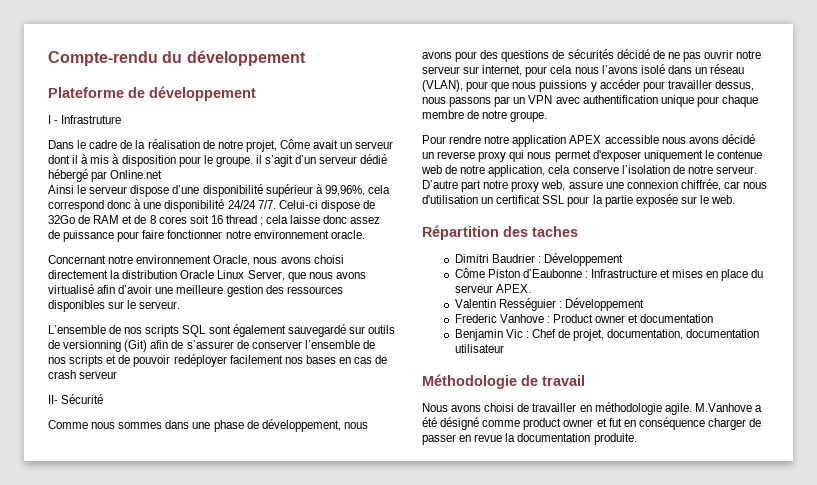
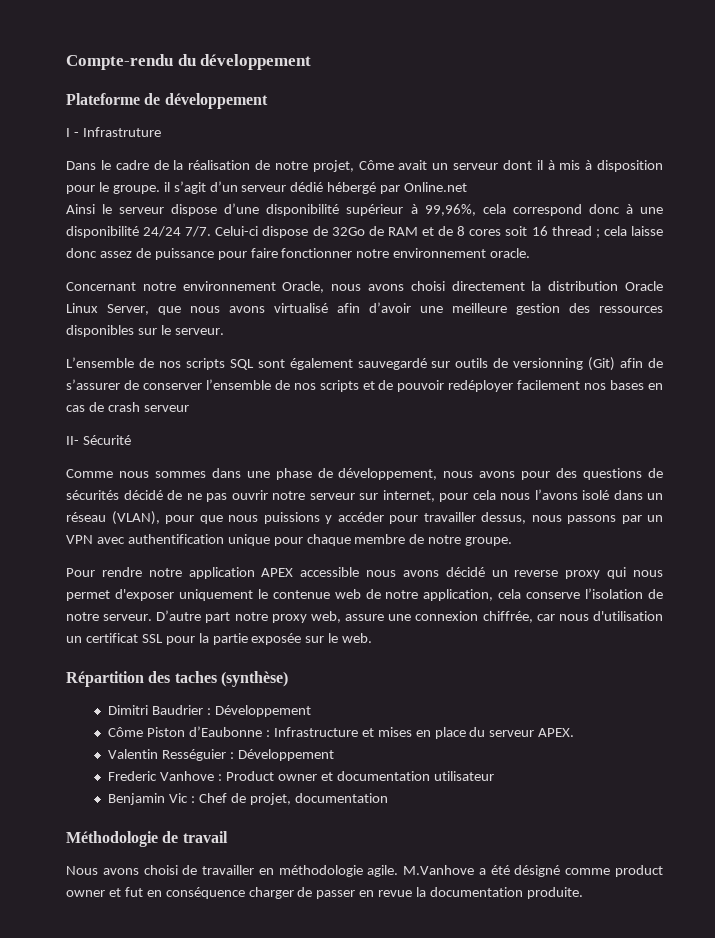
(578, 231) none -> [220,671,288,687] (synthèse)
(714, 318) none -> [433,771,494,781] utilisateur
[607,329,760,340] [454,344,504,353] documentation, documentation utilisateur -> [294,793,388,803] documentation

